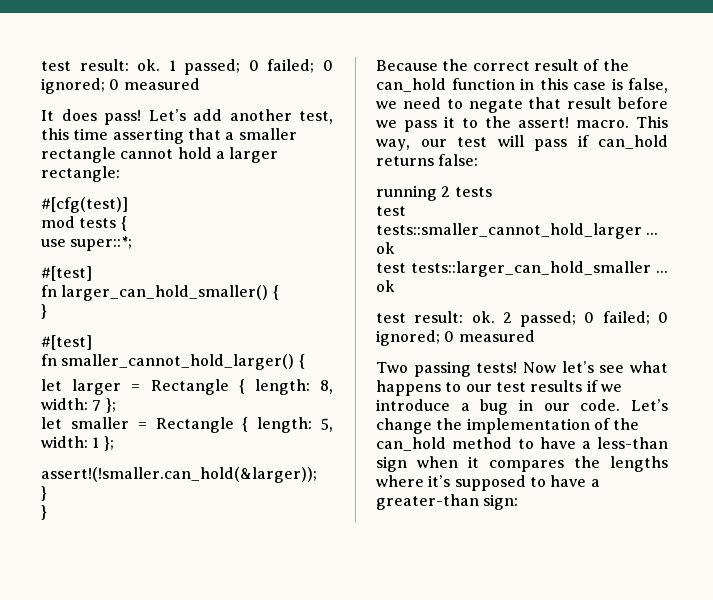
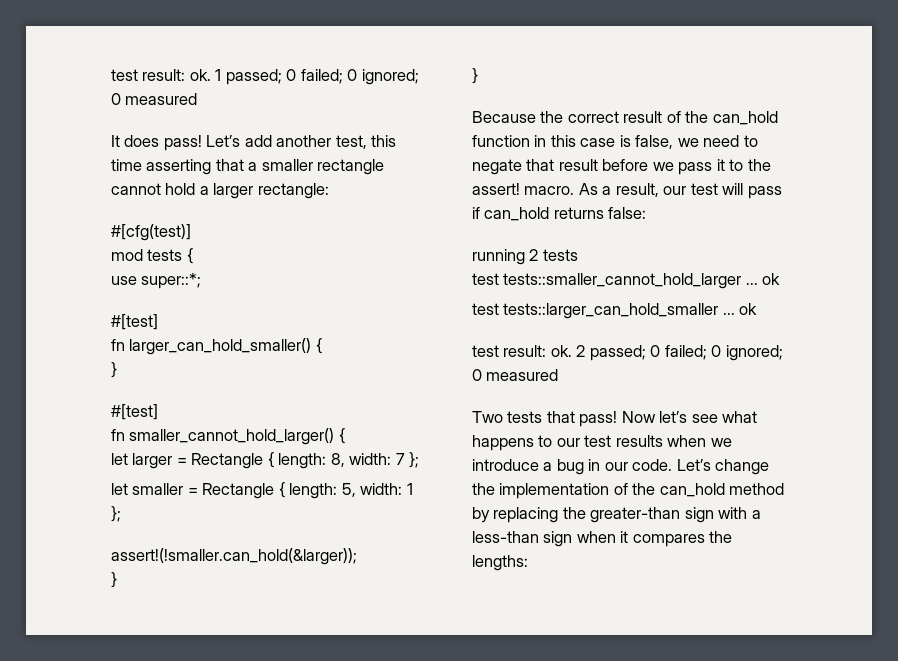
[636,116,668,128] [376,139,410,151] This way, -> [578,183,659,197] As a result,
[413,361,518,377] passing tests! -> [507,411,618,427] tests that pass!
[586,380,598,392] if -> [667,435,707,447] when
[518,437,576,449] to have -> [472,507,748,523] by replacing the greater-than sign with
[610,456,668,472] [376,475,600,491] [376,494,519,510] lengths where it’s supposed to have a greater-than sign: -> [472,555,528,571] lengths:

